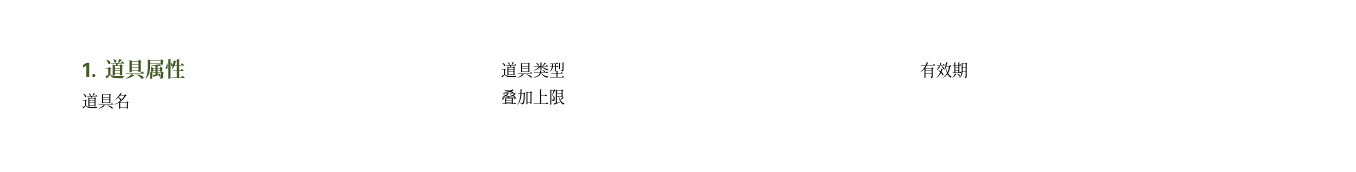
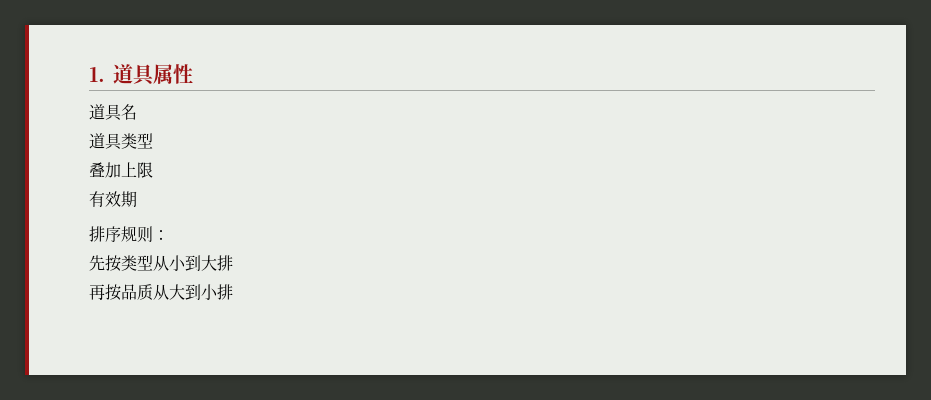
(968, 70) none -> [89,226,169,243] [89,255,233,272] [89,284,233,301] // 排序规则： // 先按类型从小到大排 // 再按品质从大到小排

